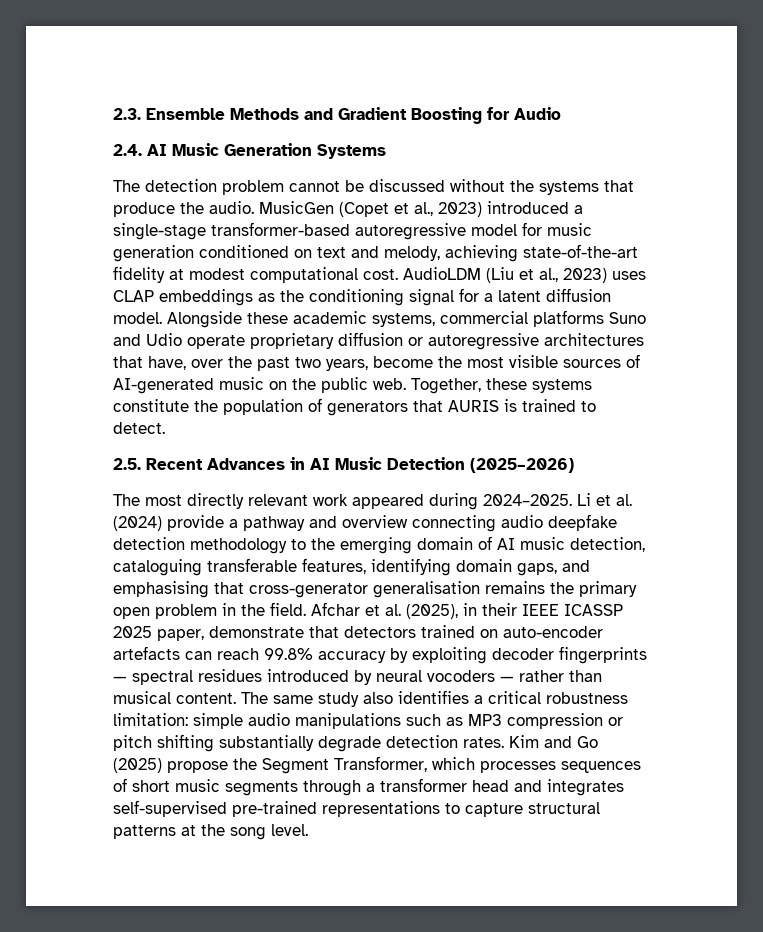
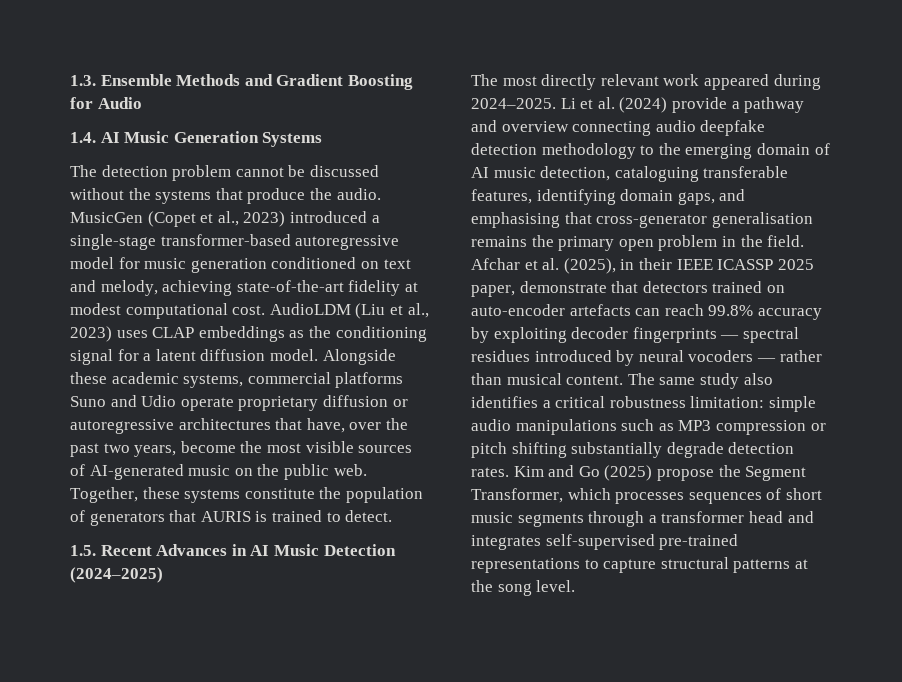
[113,108,141,120] 2.3. -> [70,75,96,86] 1.3.
[113,144,142,156] 2.4. -> [70,132,96,143] 1.4.
[113,458,141,470] 2.5. -> [70,545,96,556] 1.5.
[470,458,574,473] (2025–2026) -> [70,567,163,583] (2024–2025)

